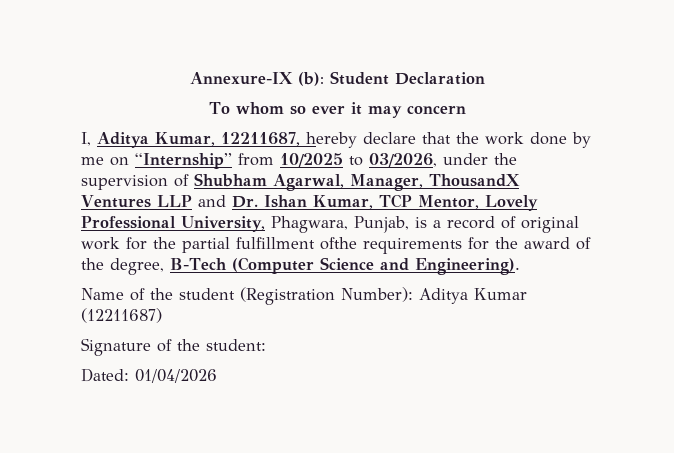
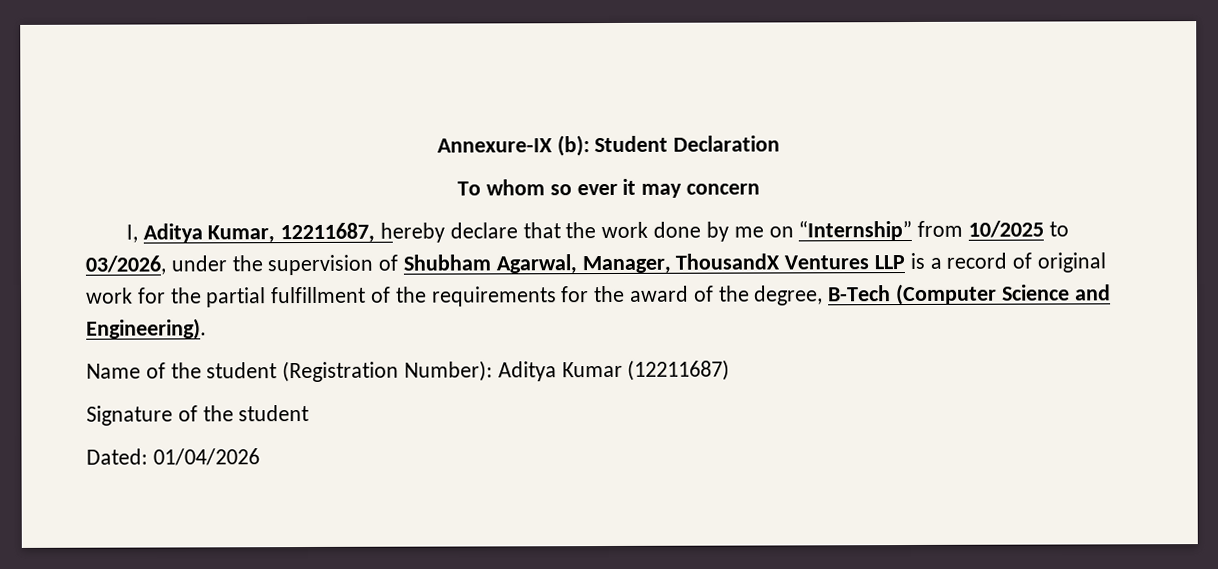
[197,194,538,211] [81,216,409,233] and Dr. Ishan Kumar, TCP Mentor, Lovely Professional University, Phagwara, Punjab, -> (906, 262) none
[320,237,357,250] ofthe -> [371,286,427,303] of the
[206,339,266,351] student: -> [238,404,310,422] student

